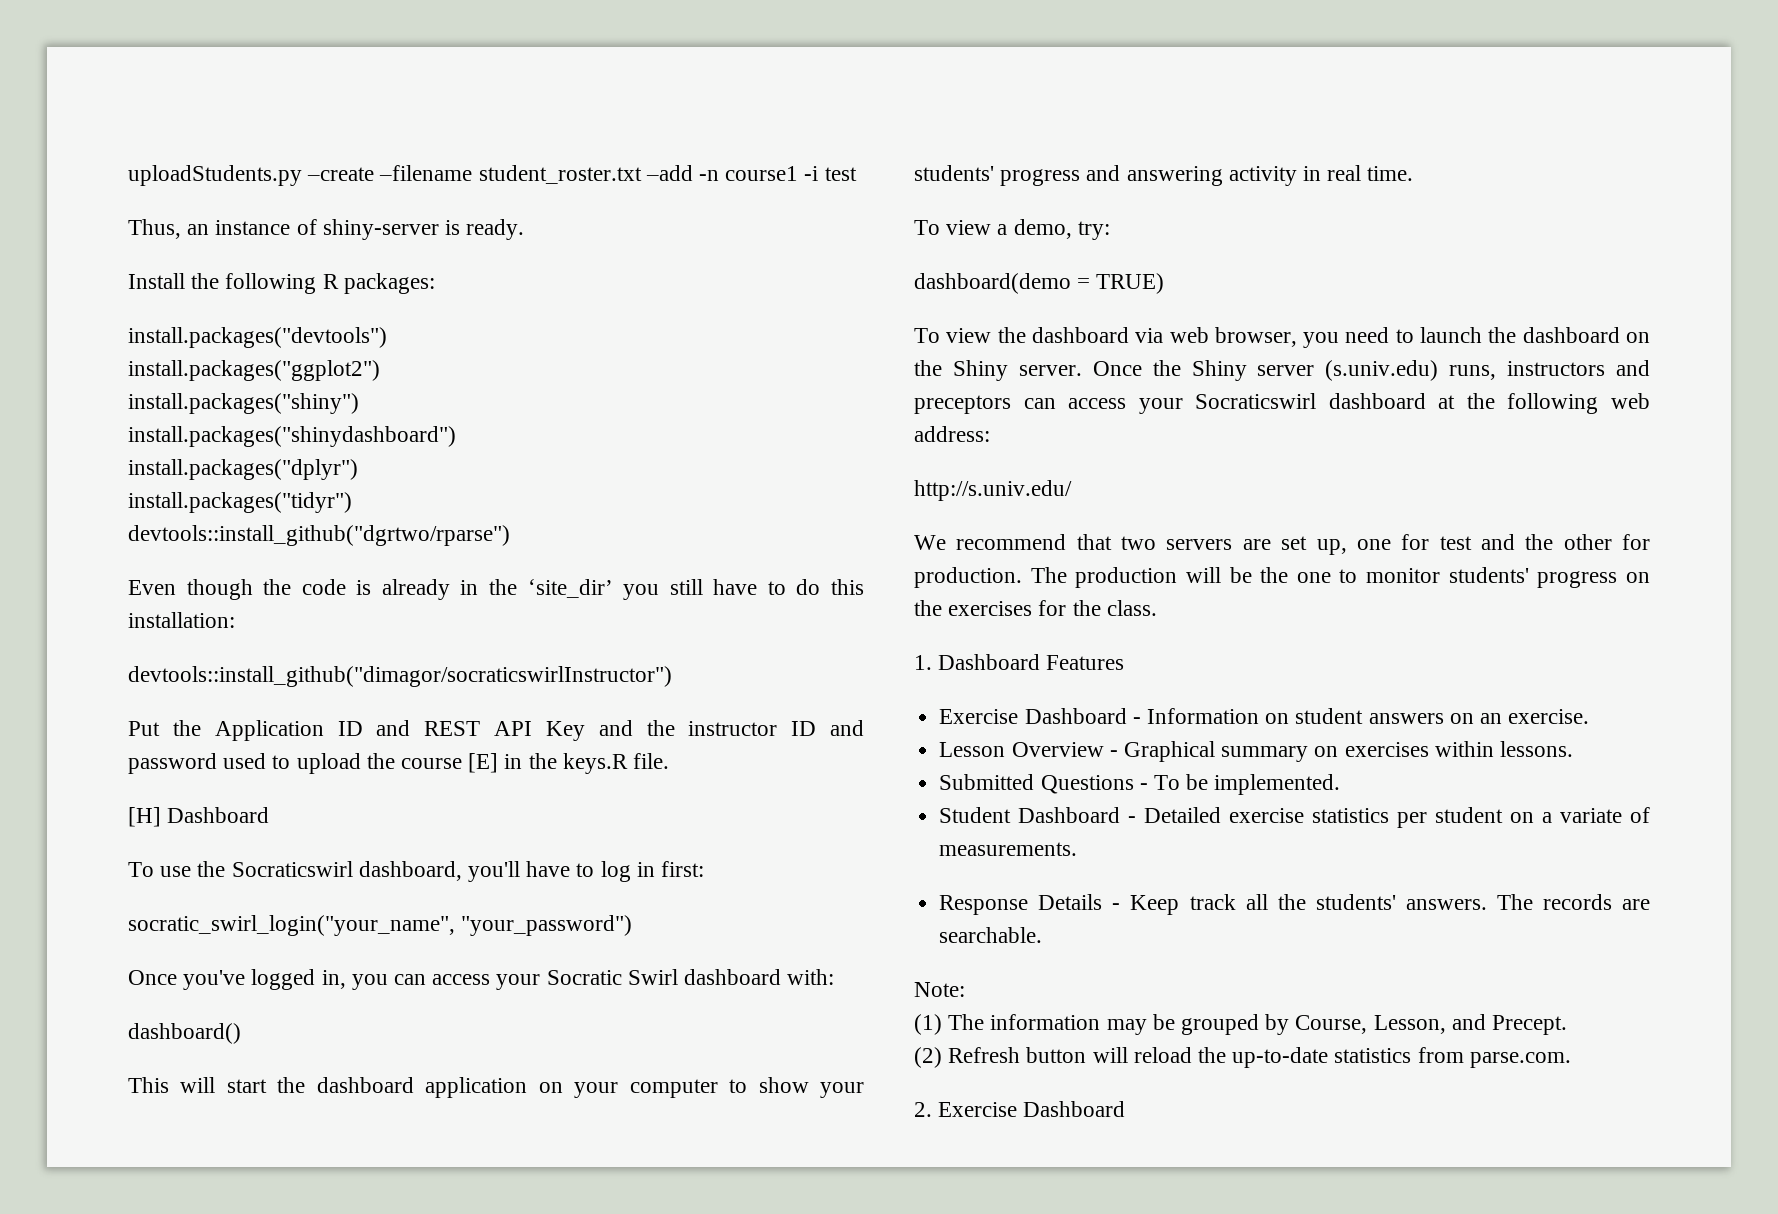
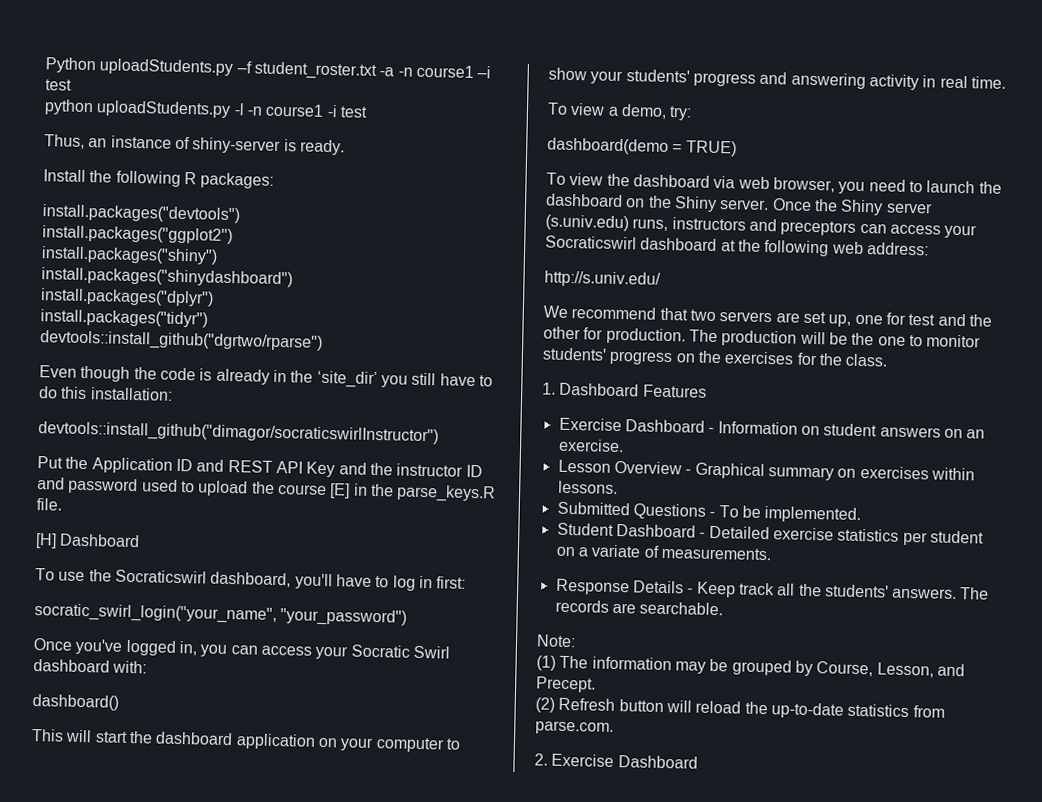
[128,165,693,186] uploadStudents.py –create –filename student_roster.txt –add -> [45,57,492,80] [45,79,72,91] [44,99,245,118] Python uploadStudents.py –f student_roster.txt -a -n course1 –i test // python uploadStudents.py -l
[562,753,628,774] keys.R -> [396,484,497,503] parse_keys.R

